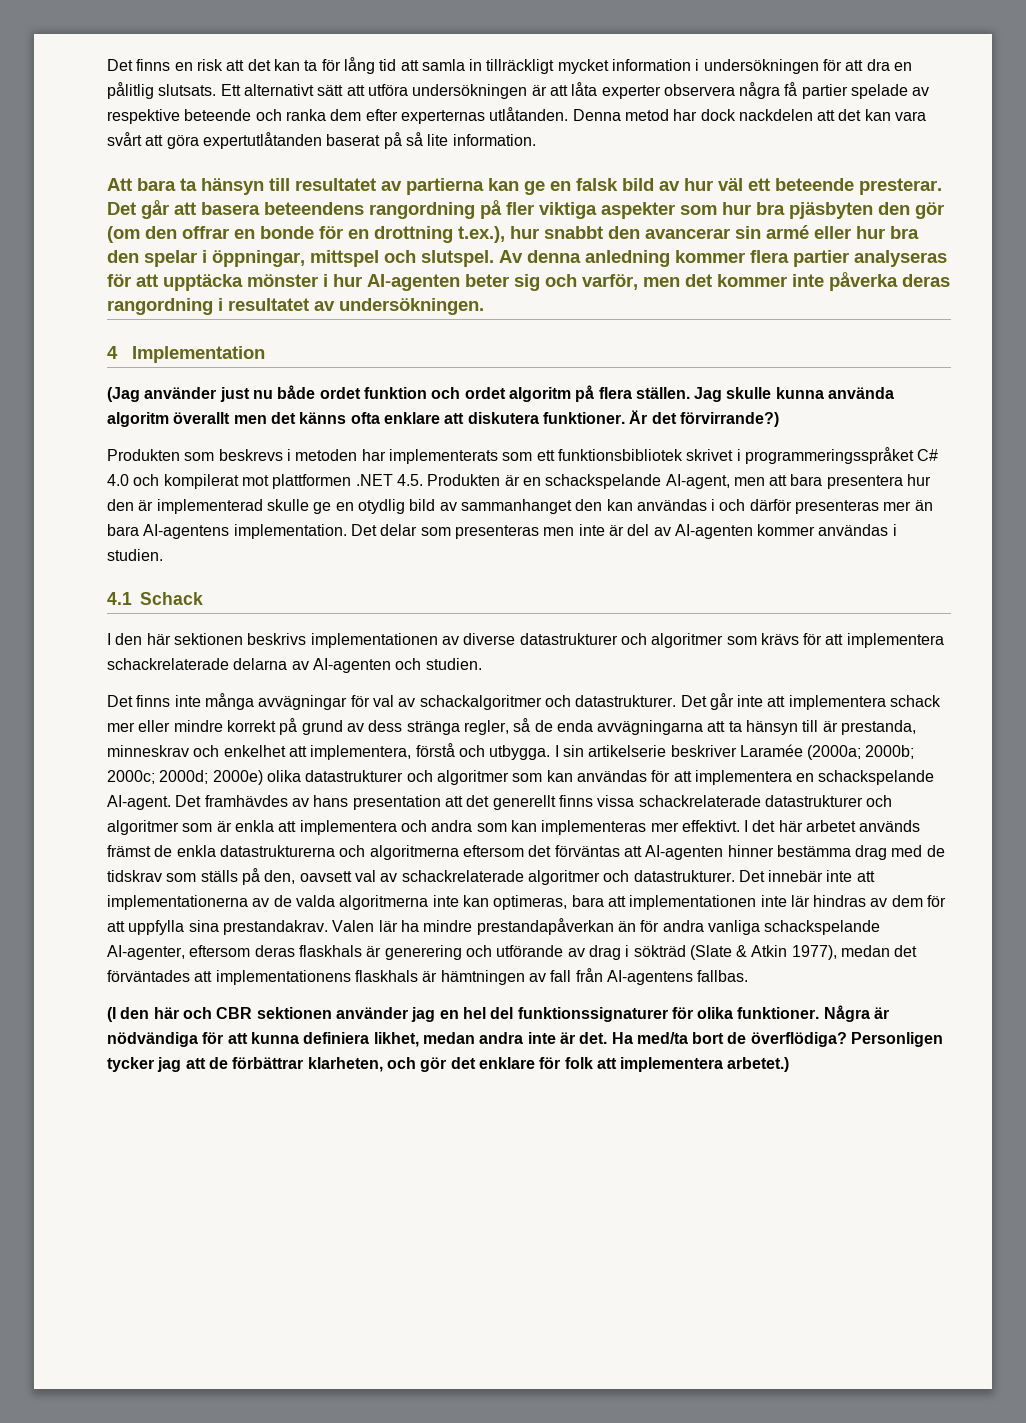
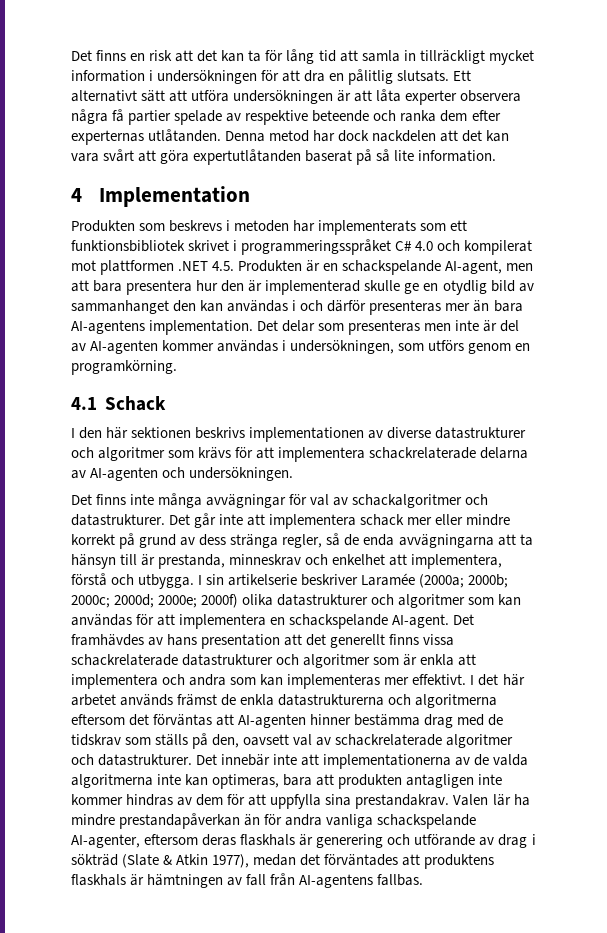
[107,178,942,195] [107,200,944,219] [107,225,919,243] [107,250,947,267] [107,272,950,291] [107,298,484,315] [107,346,265,363] [107,385,895,402] [107,410,779,427] Att bara ta hänsyn till resultatet av partierna kan ge en falsk bild av hur väl ett beteende presterar. Det går att basera beteendens rangordning på fler viktiga aspekter som hur bra pjäsbyten den gör (om den offrar en bonde för en drottning t.ex.), hur snabbt den avancerar sin armé eller hur bra den spelar i öppningar, mittspel och slutspel. Av denna anledning kommer flera partier analyseras för att upptäcka mönster i hur AI-agenten beter sig och varför, men det kommer inte påverka deras rangordning i resultatet av undersökningen. // 4 Implementation // (Jag använder just nu både ordet funktion och ordet algoritm på flera ställen. Jag skulle kunna använda algoritm överallt men det känns ofta enklare att diskutera funktioner. Är det förvirrande?) -> [71,186,251,207] 4 Implementation
[107,549,163,561] studien. -> [290,340,531,354] [71,360,177,375] undersökningen, som utförs genom en programkörning.
[425,658,482,670] studien. -> [189,467,294,481] undersökningen.
[212,770,263,785] 2000e) -> [158,594,239,608] 2000e; 2000f)
[629,895,810,910] implementationen inte lär -> [338,774,503,789] [71,794,123,805] produkten antagligen inte kommer
[215,970,351,985] implementationens -> [424,854,495,869] produktens
[107,1005,890,1022] [107,1032,944,1047] [107,1057,790,1072] // (I den här och CBR sektionen använder jag en hel del funktionssignaturer för olika funktioner. Några är nödvändiga för att kunna definiera likhet, medan andra inte är det. Ha med/ta bort de överflödiga? Personligen tycker jag att de förbättrar klarheten, och gör det enklare för folk att implementera arbetet.) -> (424, 880) none

